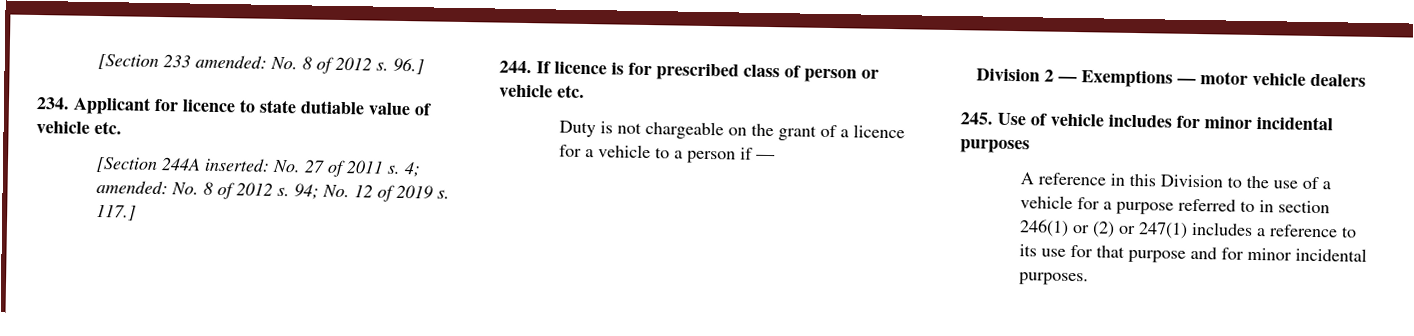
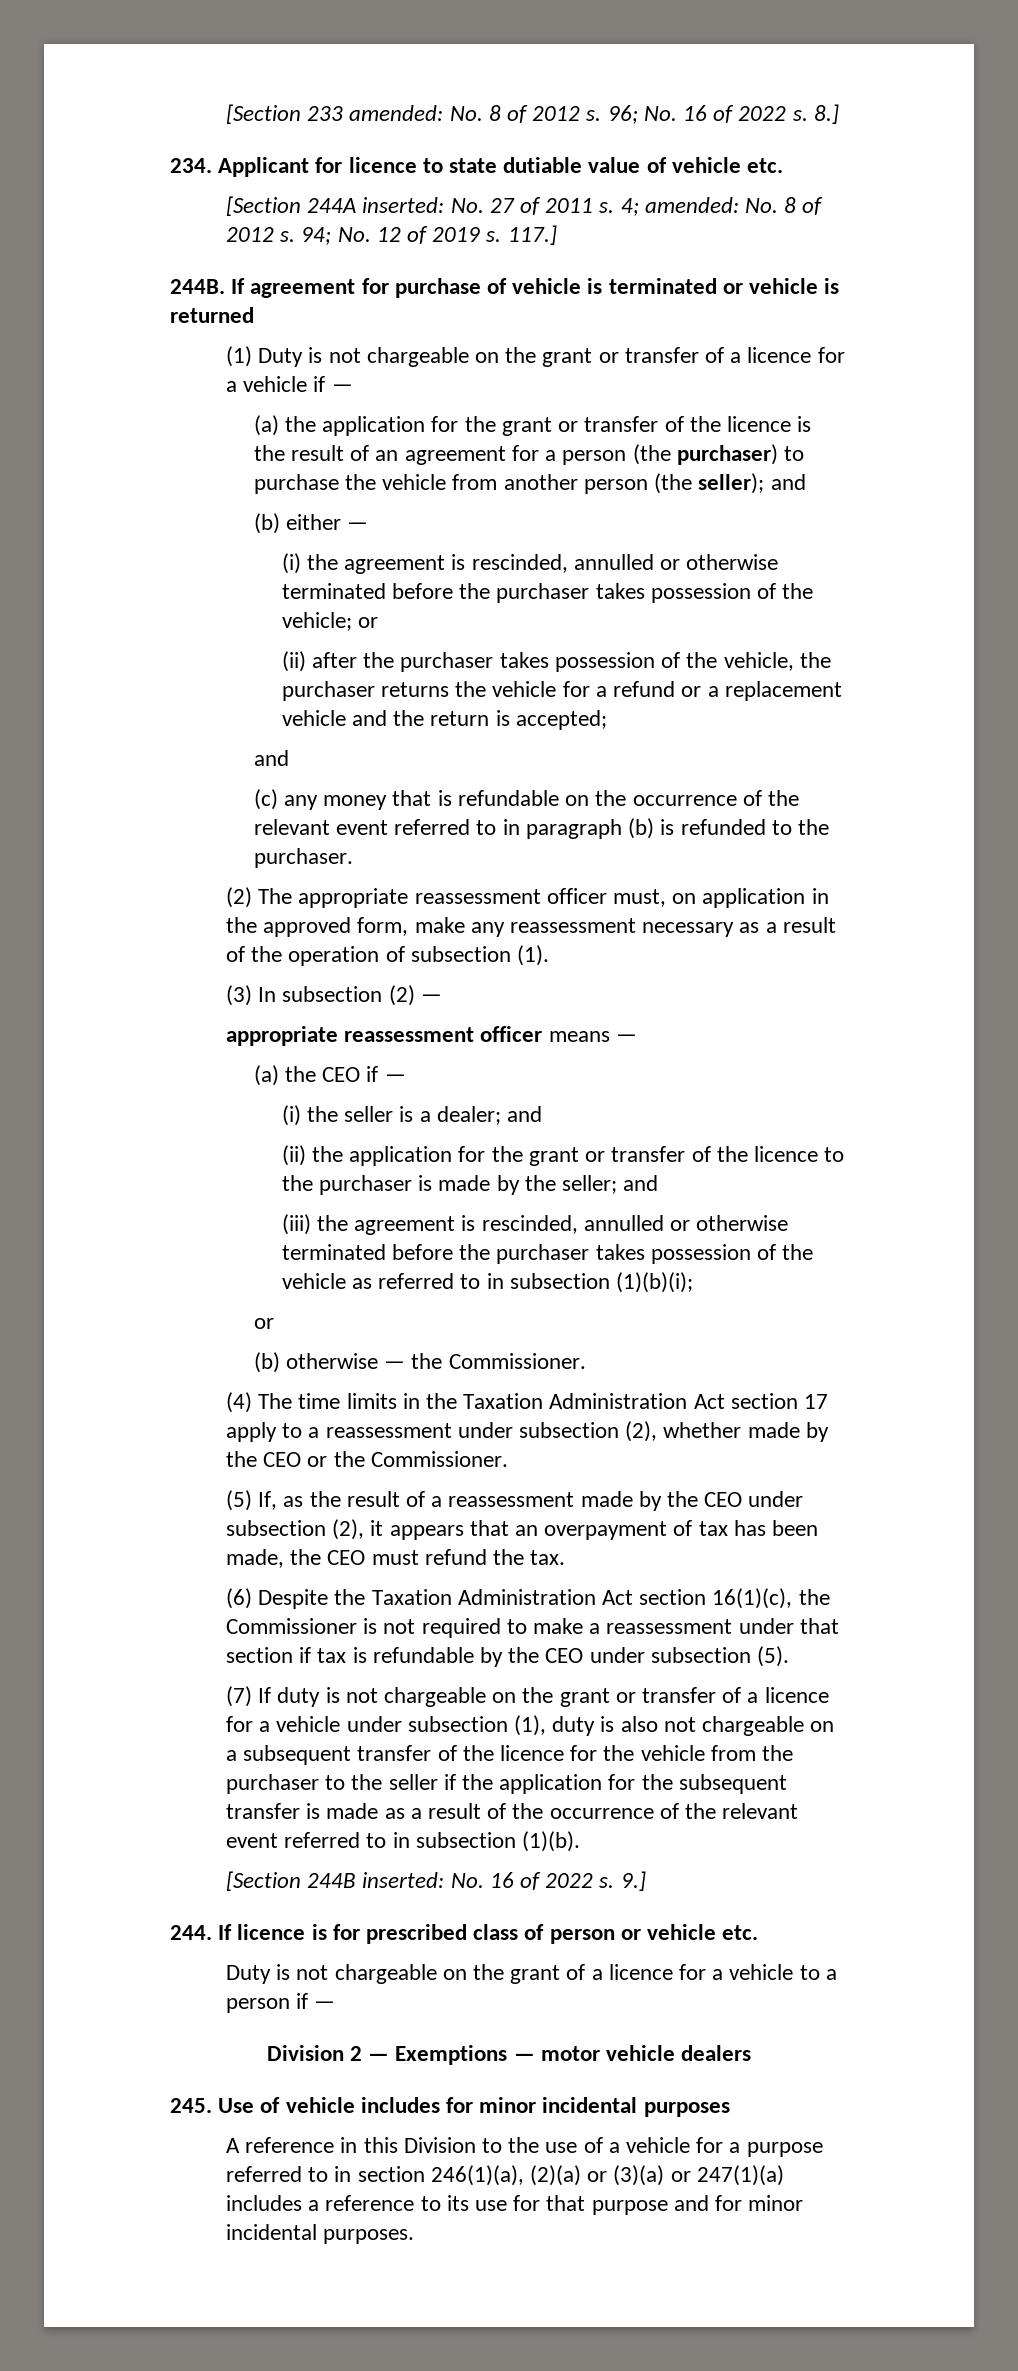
[392,57,424,75] 96.] -> [607,104,839,124] 96; No. 16 of 2022 s. 8.]
(136, 212) none -> [170,278,840,298] [170,307,254,323] [225,346,845,367] [225,376,353,392] [253,415,812,436] [253,444,804,465] [253,473,806,494] [253,513,369,534] [281,553,779,574] [281,583,814,603] [281,612,379,631] [281,651,831,672] [281,681,842,701] [281,710,607,730] [253,750,289,766] [253,789,799,810] [253,818,829,839] [253,848,353,868] [225,887,829,908] [225,917,836,937] [225,945,549,966] [225,985,442,1006] [225,1026,637,1046] [253,1065,406,1086] [281,1105,543,1126] [281,1145,845,1166] [281,1175,659,1195] [281,1214,789,1235] [281,1244,814,1264] [281,1272,694,1293] [253,1318,274,1329] [253,1352,586,1373] [225,1392,829,1413] [225,1421,829,1442] [225,1451,508,1467] [225,1490,804,1511] [225,1519,819,1540] [225,1549,566,1568] [225,1588,830,1609] [225,1618,839,1638] [225,1646,790,1667] [225,1686,829,1707] [225,1715,835,1736] [225,1745,794,1765] [225,1774,787,1794] [225,1803,799,1819] [225,1831,580,1852] [225,1871,646,1891] // 244B. If agreement for purchase of vehicle is terminated or vehicle is returned // (1) Duty is not chargeable on the grant or transfer of a licence for a vehicle if — // (a) the application for the grant or transfer of the licence is the result of an agreement for a person (the purchaser) to purchase the vehicle from another person (the seller); and // (b) either — // (i) the agreement is rescinded, annulled or otherwise terminated before the purchaser takes possession of the vehicle; or // (ii) after the purchaser takes possession of the vehicle, the purchaser returns the vehicle for a refund or a replacement vehicle and the return is accepted; // and // (c) any money that is refundable on the occurrence of the relevant event referred to in paragraph (b) is refunded to the purchaser. // (2) The appropriate reassessment officer must, on application in the approved form, make any reassessment necessary as a result of the operation of subsection (1). // (3) In subsection (2) — // appropriate reassessment officer means — // (a) the CEO if — // (i) the seller is a dealer; and // (ii) the application for the grant or transfer of the licence to the purchaser is made by the seller; and // (iii) the agreement is rescinded, annulled or otherwise terminated before the purchaser takes possession of the vehicle as referred to in subsection (1)(b)(i); // or // (b) otherwise — the Commissioner. // (4) The time limits in the Taxation Administration Act section 17 apply to a reassessment under subsection (2), whether made by the CEO or the Commissioner. // (5) If, as the result of a reassessment made by the CEO under subsection (2), it appears that an overpayment of tax has been made, the CEO must refund the tax. // (6) Despite the Taxation Administration Act section 16(1)(c), the Commissioner is not required to make a reassessment under that section if tax is refundable by the CEO under subsection (5). // (7) If duty is not chargeable on the grant or transfer of a licence for a vehicle under subsection (1), duty is also not chargeable on a subsequent transfer of the licence for the vehicle from the purchaser to the seller if the application for the subsequent transfer is made as a result of the occurrence of the relevant event referred to in subsection (1)(b). // [Section 244B inserted: No. 16 of 2022 s. 9.]
[1018,219,1188,239] 246(1) or (2) or 247(1) -> [430,2165,784,2186] 246(1)(a), (2)(a) or (3)(a) or 247(1)(a)

